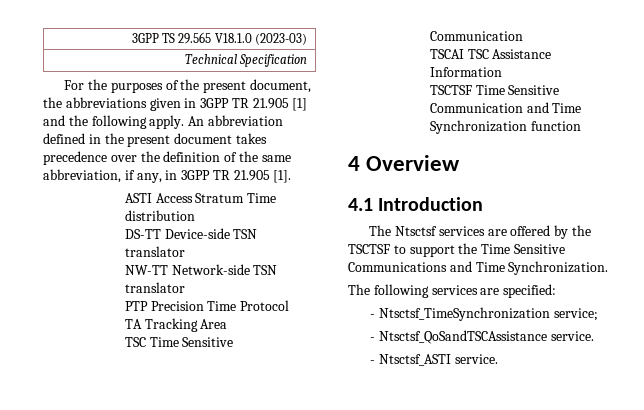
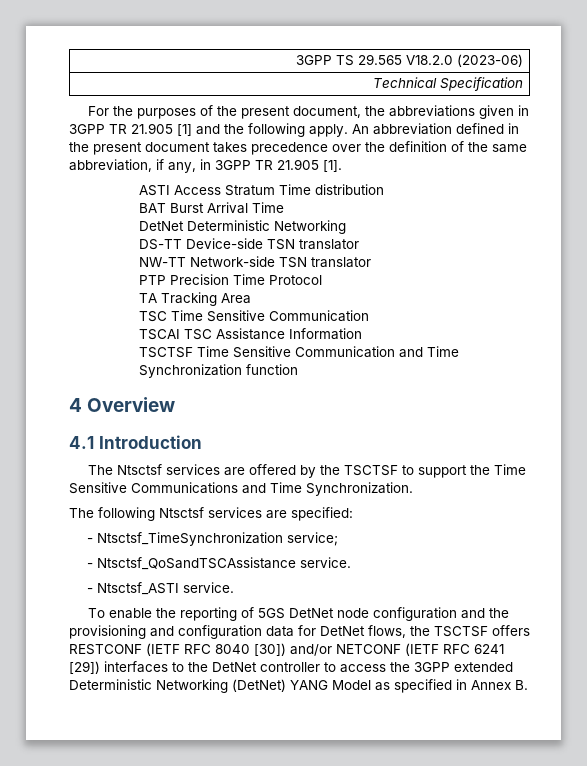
[214,33,308,45] V18.1.0 (2023-03) -> [405,54,523,67] V18.2.0 (2023-06)
(195, 215) none -> [139,202,285,214] [139,220,347,234] // BAT Burst Arrival Time // DetNet Deterministic Networking
(429, 291) none -> [159,507,204,518] Ntsctsf
(498, 359) none -> [88,607,510,621] [69,625,530,639] [69,643,504,656] [69,661,513,674] [69,679,528,693] // To enable the reporting of 5GS DetNet node configuration and the provisioning and configuration data for DetNet flows, the TSCTSF offers RESTCONF (IETF RFC 8040 [30]) and/or NETCONF (IETF RFC 6241 [29]) interfaces to the DetNet controller to access the 3GPP extended Deterministic Networking (DetNet) YANG Model as specified in Annex B.

